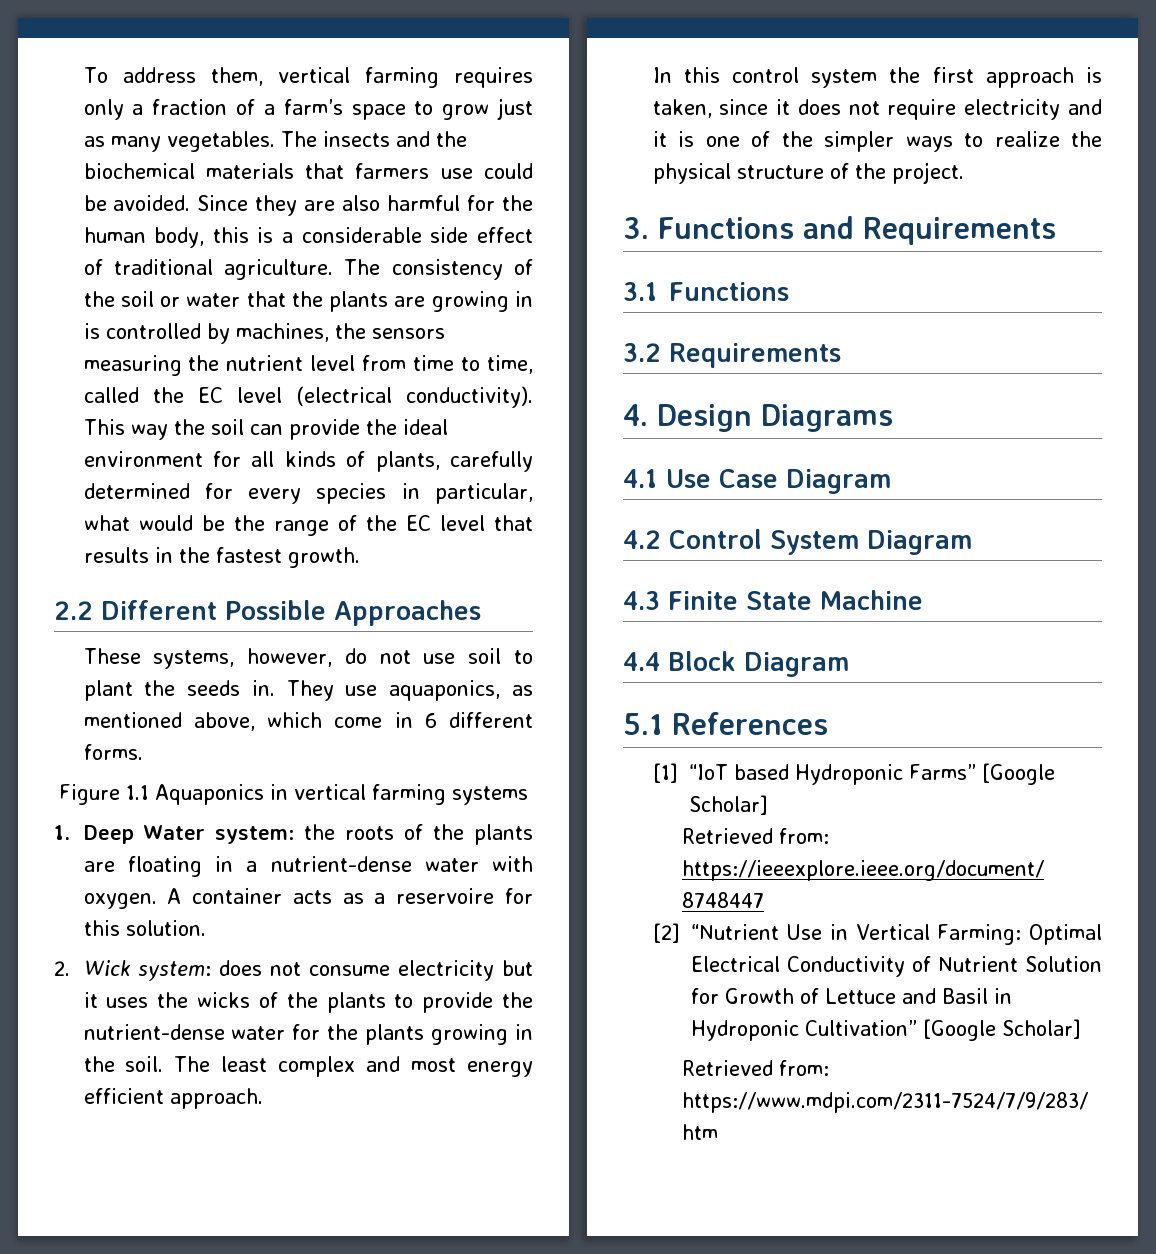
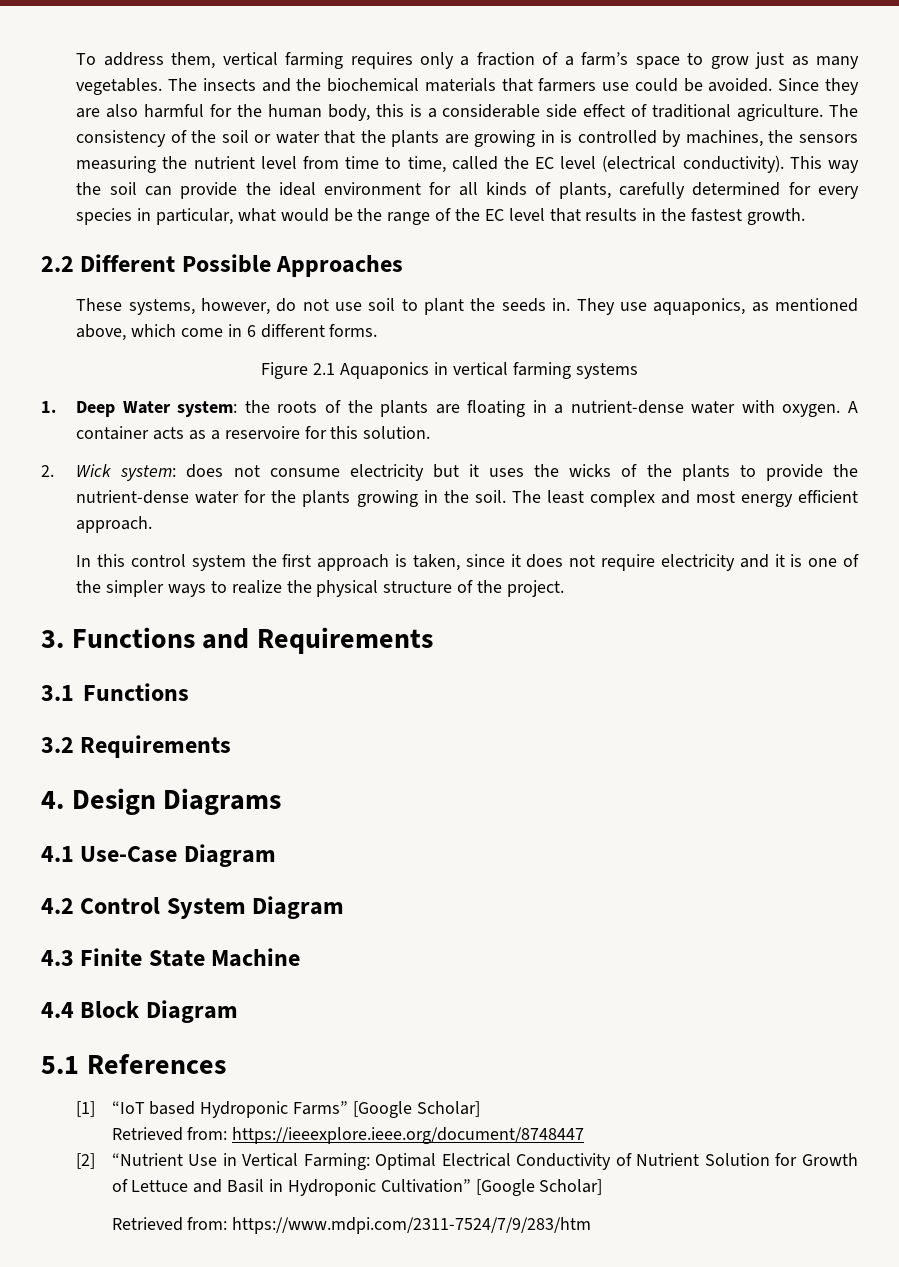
[126,785,149,800] 1.1 -> [313,363,336,375] 2.1
[666,469,778,488] Use Case -> [80,846,178,863] Use-Case

